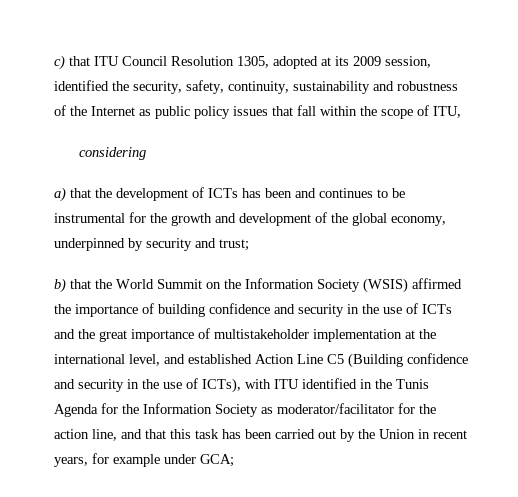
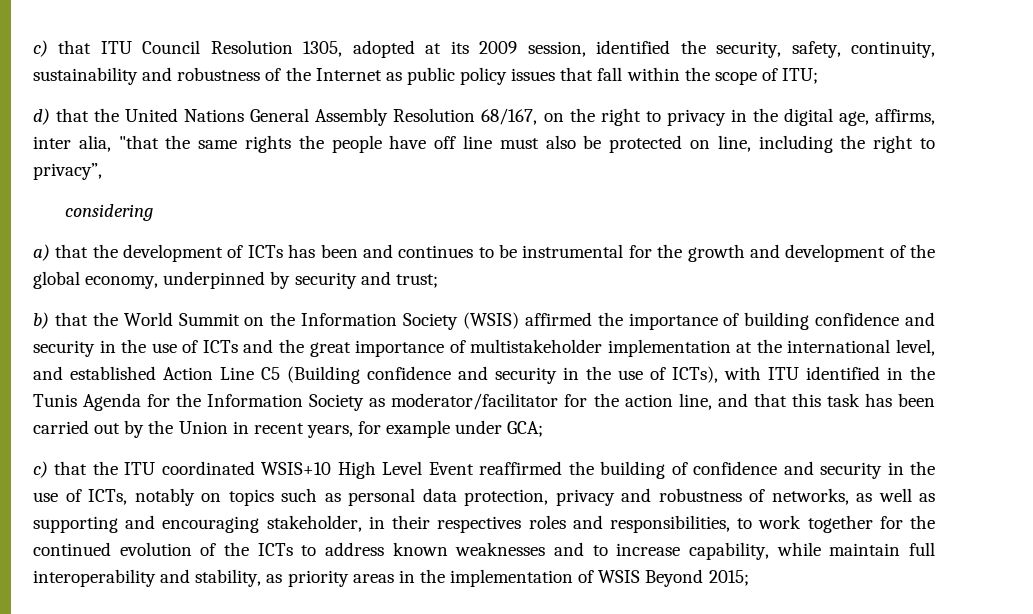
[433,106,461,118] ITU, -> [782,68,819,84] [33,108,935,126] [33,135,935,153] [33,163,102,180] ITU; // d) that the United Nations General Assembly Resolution 68/167, on the right to privacy in the digital age, affirms, inter alia, "that the same rights the people have off line must also be protected on line, including the right to privacy”,
(234, 460) none -> [33,461,936,479] [33,488,935,506] [33,515,935,533] [33,542,935,560] [33,569,749,587] // c) that the ITU coordinated WSIS+10 High Level Event reaffirmed the building of confidence and security in the use of ICTs, notably on topics such as personal data protection, privacy and robustness of networks, as well as supporting and encouraging stakeholder, in their respectives roles and responsibilities, to work together for the continued evolution of the ICTs to address known weaknesses and to increase capability, while maintain full interoperability and stability, as priority areas in the implementation of WSIS Beyond 2015;

